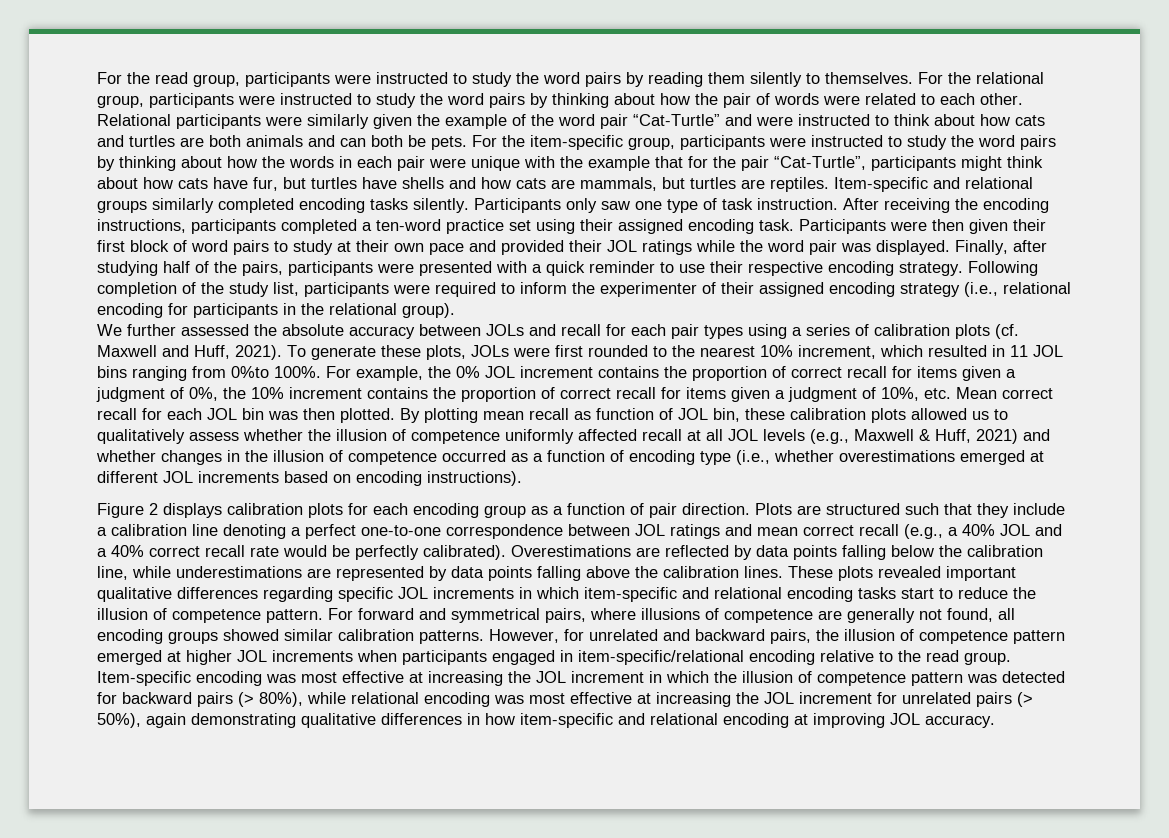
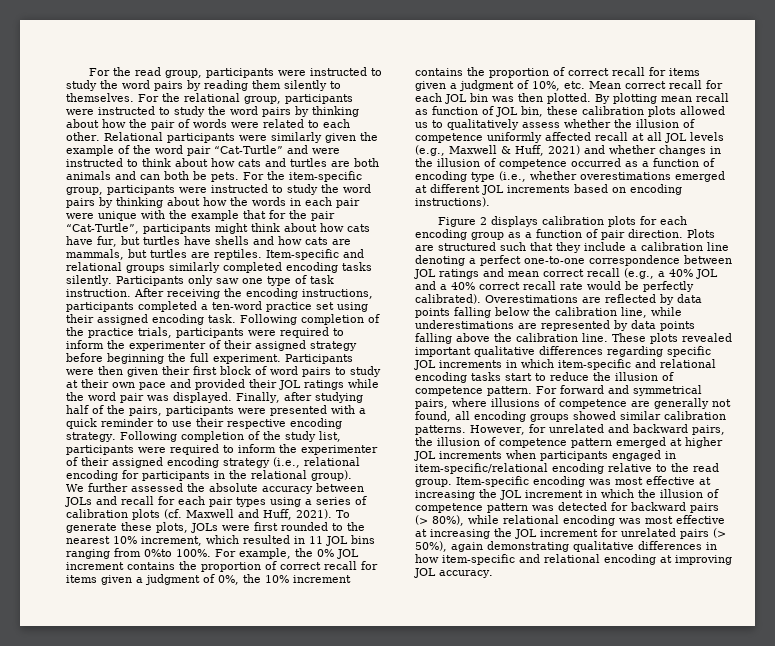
(794, 225) none -> [240,314,380,325] [66,327,344,338] [66,340,357,351] [66,353,281,364] Following completion of the practice trials, participants were required to inform the experimenter of their assigned strategy before beginning the full experiment.
[744,566,783,578] lines. -> [582,333,608,342] line.

